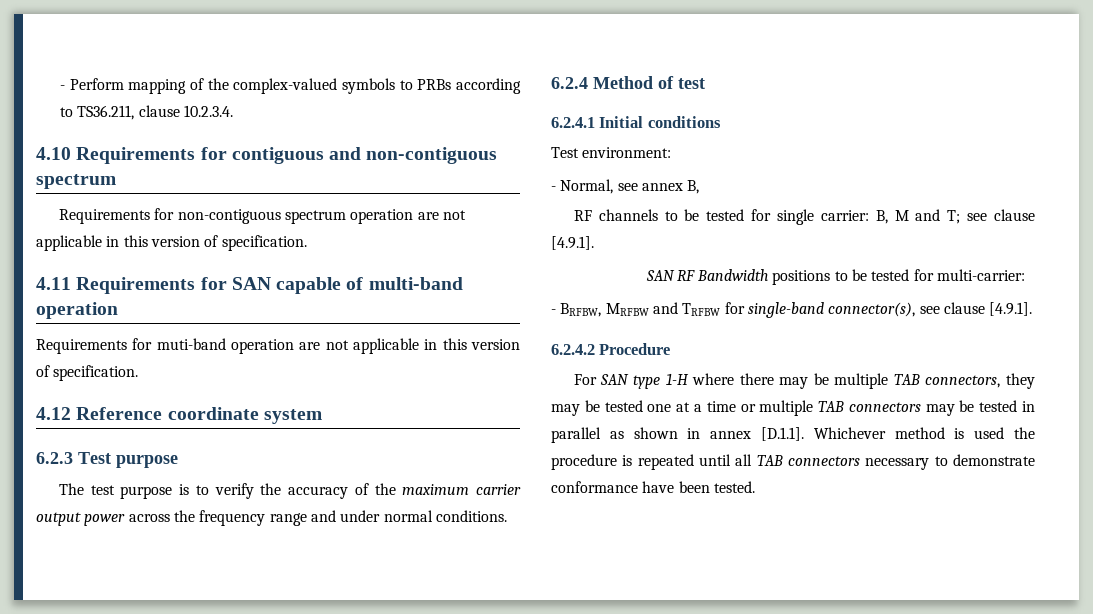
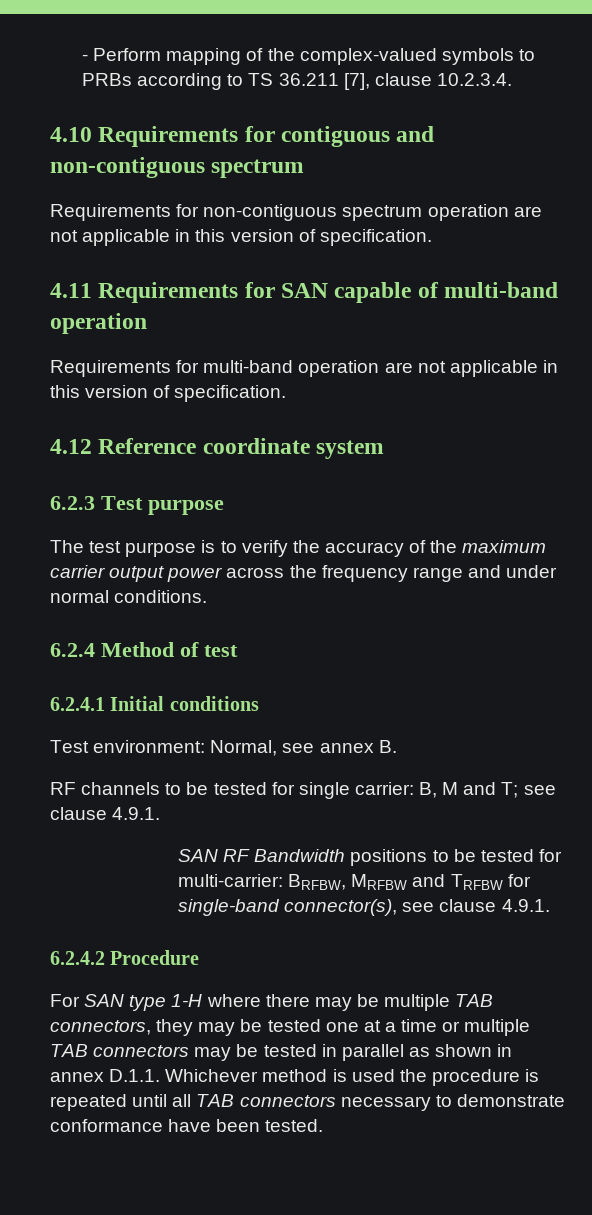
[77,105,135,120] TS36.211, -> [248,73,370,90] TS 36.211 [7],
[156,338,226,350] muti-band -> [203,360,294,373] multi-band
[551,186,556,191] // - -> (206, 746) none
[687,180,700,194] B, -> [378,740,397,753] B.
[551,236,594,250] [4.9.1]. -> [112,807,161,820] 4.9.1.
[551,309,556,314] // - -> (284, 880) none
[989,302,1033,316] [4.9.1]. -> [501,899,550,912] 4.9.1.
[761,427,804,441] [D.1.1]. -> [109,1069,161,1082] D.1.1.

